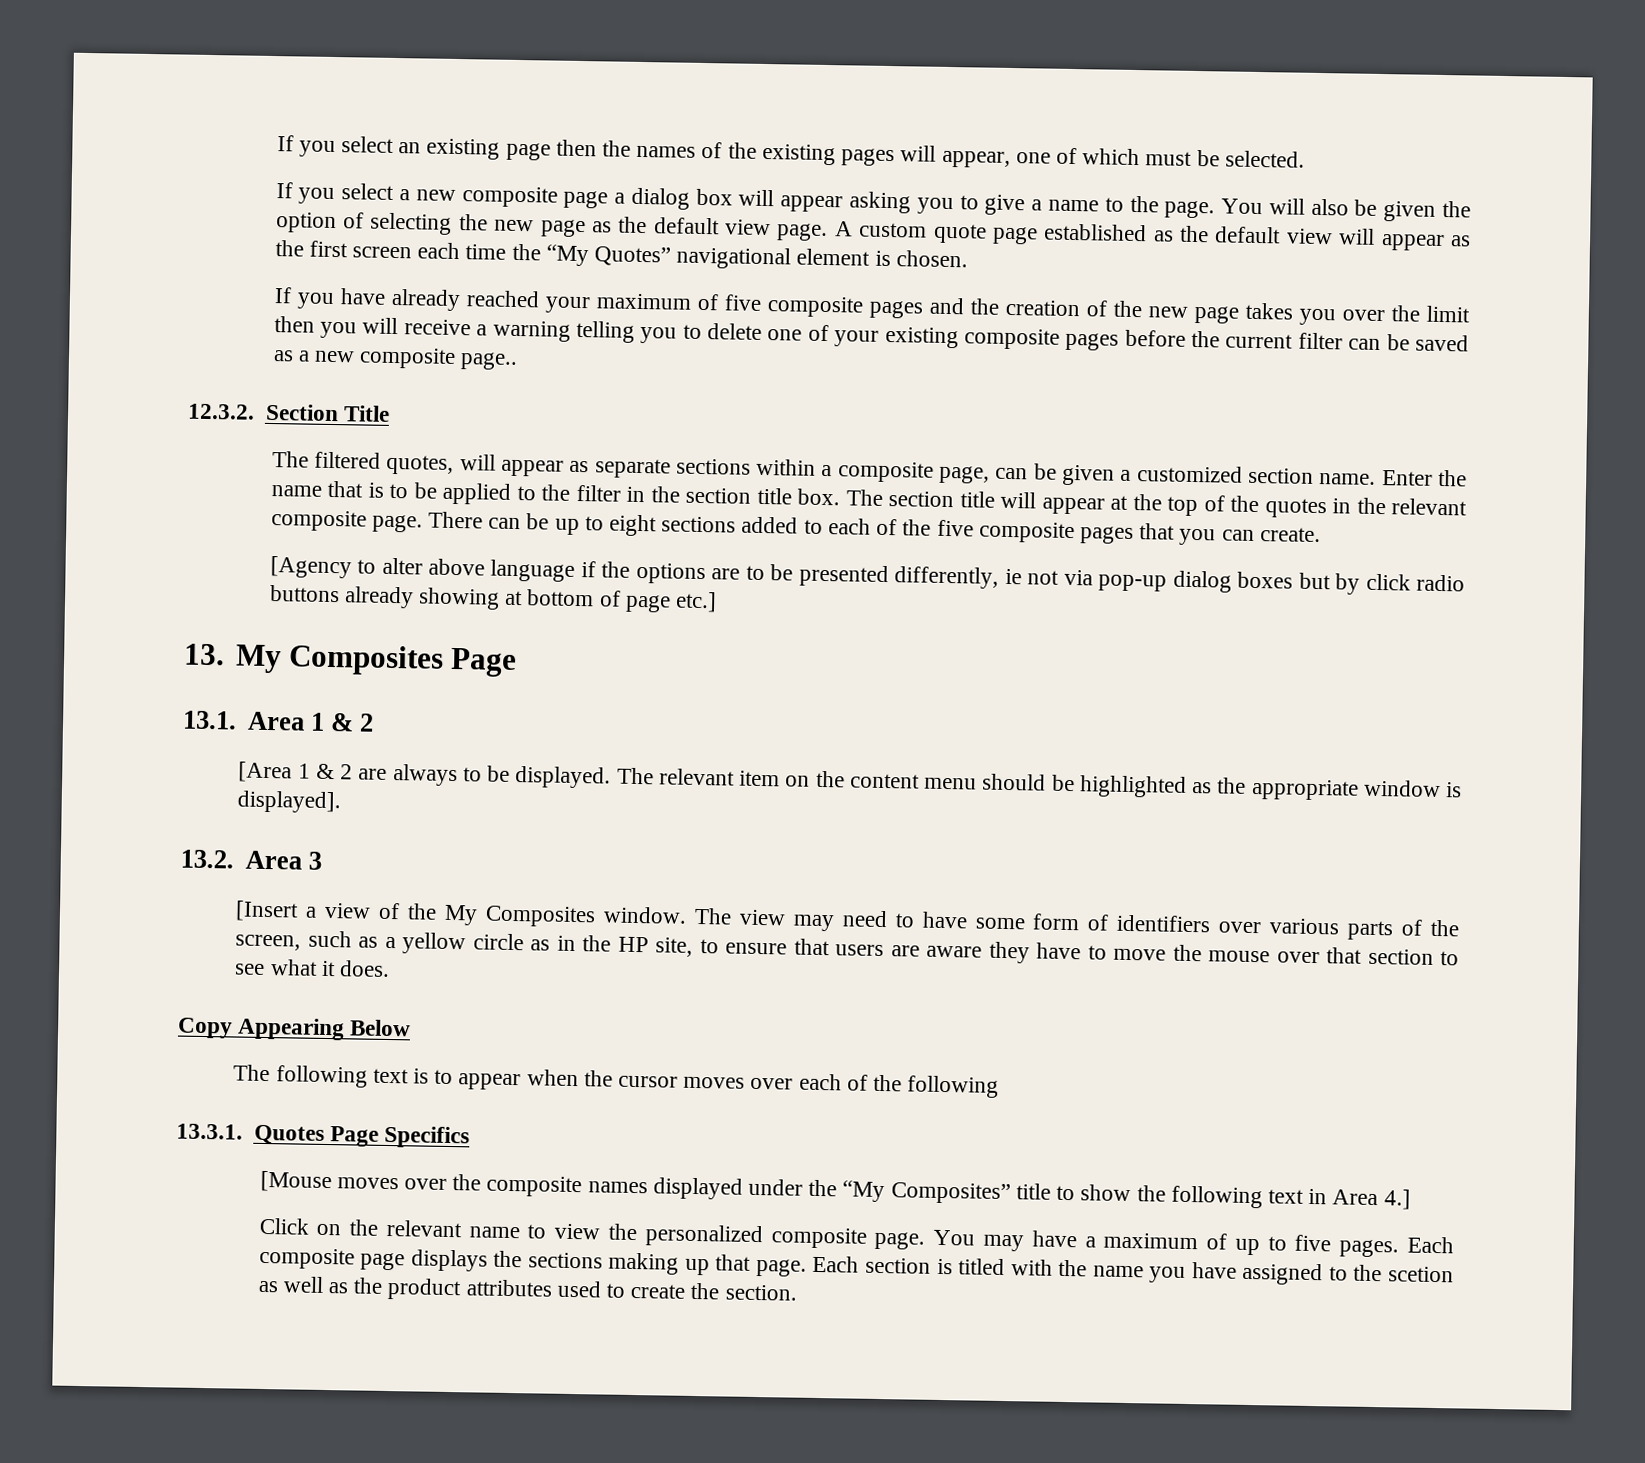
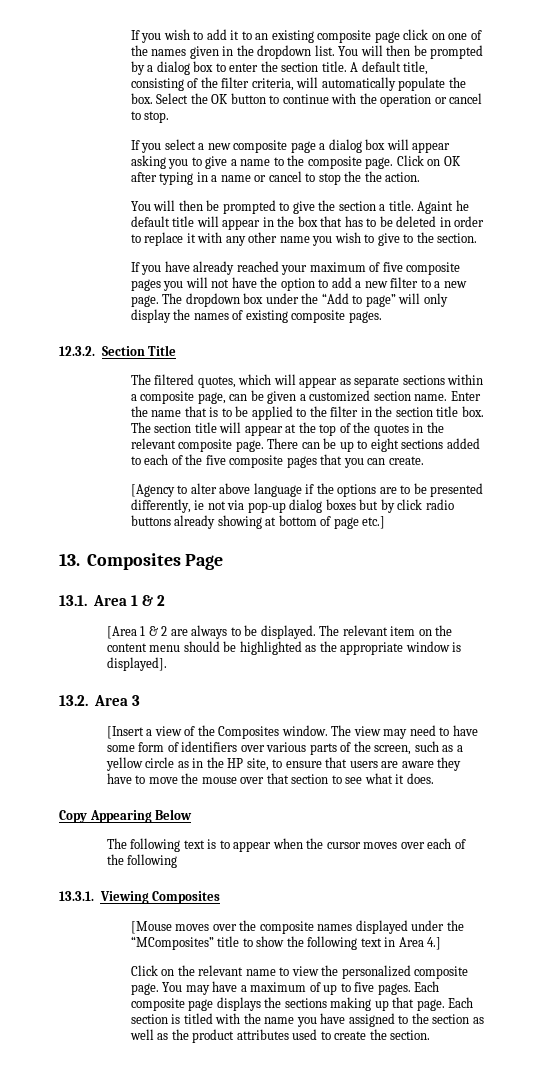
[276,135,1305,168] If you select an existing page then the names of the existing pages will appear, one of which must be selected. -> [130,29,482,43] [130,45,484,59] [130,61,429,75] [130,77,466,91] [130,93,483,107] [130,111,170,123] If you wish to add it to an existing composite page click on one of the names given in the dropdown list. You will then be prompted by a dialog box to enter the section title. A default title, consisting of the filter criteria, will automatically populate the box. Select the OK button to continue with the operation or cancel to stop.
[1164,198,1471,222] [275,212,1471,252] [274,240,968,270] page. You will also be given the option of selecting the new page as the default view page. A custom quote page established as the default view will appear as the first screen each time the “My Quotes” navigational element is chosen. -> [307,155,461,169] [130,171,421,185] [130,200,469,214] [130,216,485,230] [130,232,478,246] composite page. Click on OK after typing in a name or cancel to stop the the action. // You will then be prompted to give the section a title. Againt he default title will appear in the box that has to be deleted in order to replace it with any other name you wish to give to the section.
[928,297,1470,326] [273,316,1469,352] [272,347,519,371] and the creation of the new page takes you over the limit then you will receive a warning telling you to delete one of your existing composite pages before the current filter can be saved as a new composite page.. -> [163,277,467,291] [130,293,448,307] [130,309,382,323] you will not have the option to add a new filter to a new page. The dropdown box under the “Add to page” will only display the names of existing composite pages.
(455, 464) none -> [238,374,272,385] which
[234,644,282,674] My -> (80, 559) none
[444,904,479,926] My -> (215, 730) none
[253,1124,470,1149] Quotes Page Specifics -> [99,891,221,904] Viewing Composites
[842,1180,1011,1205] “My Composites” -> [130,936,214,950] “MComposites”
[1388,1266,1455,1283] scetion -> [432,1014,470,1024] section

